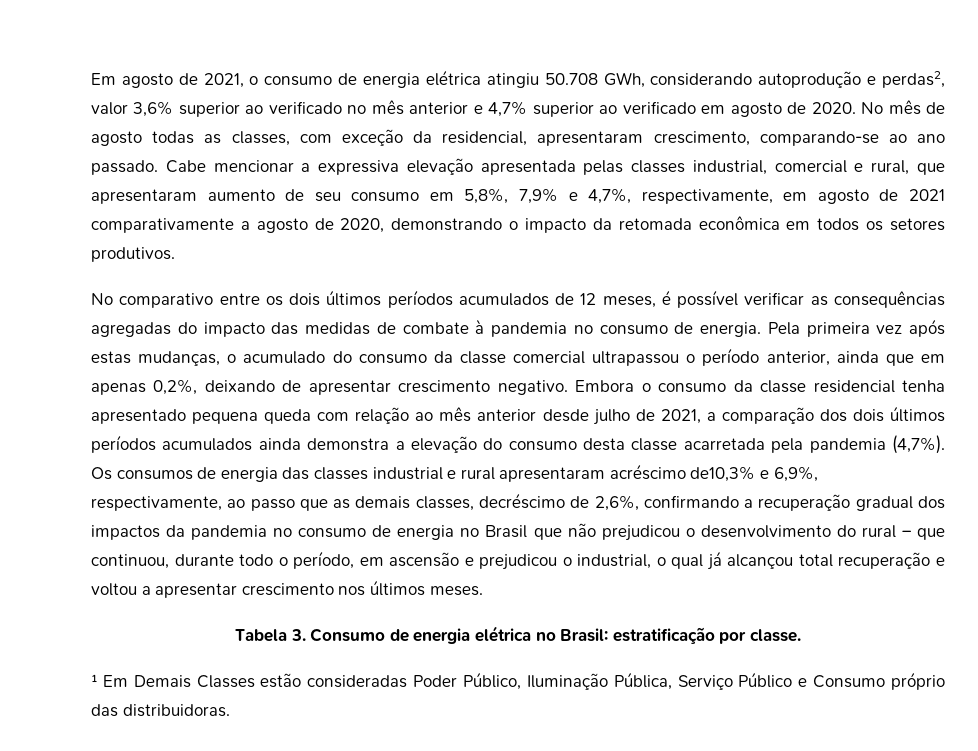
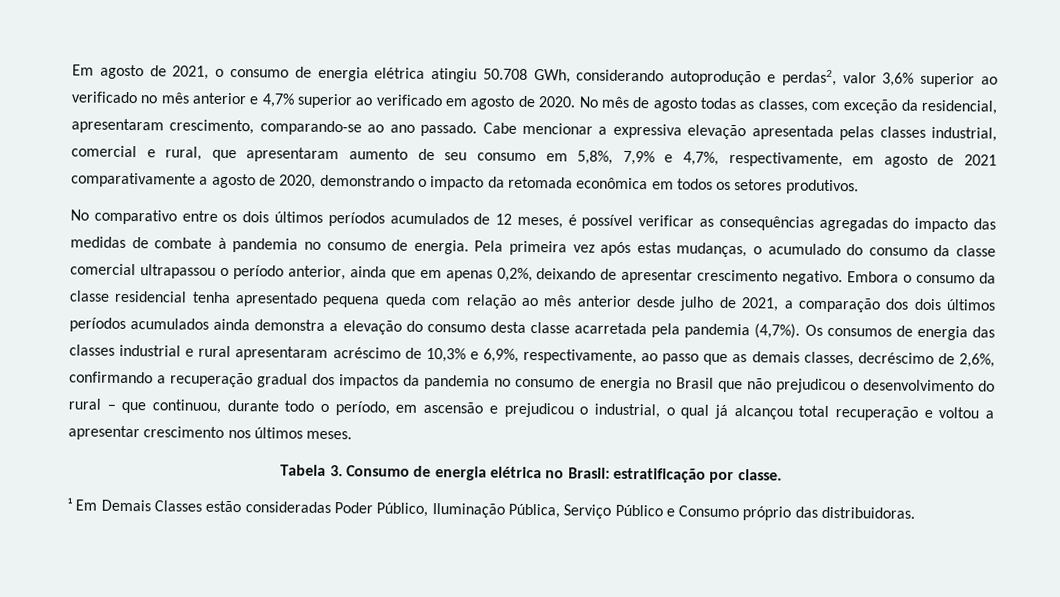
[690,466,756,482] de10,3% -> [404,347,466,363] de 10,3%

